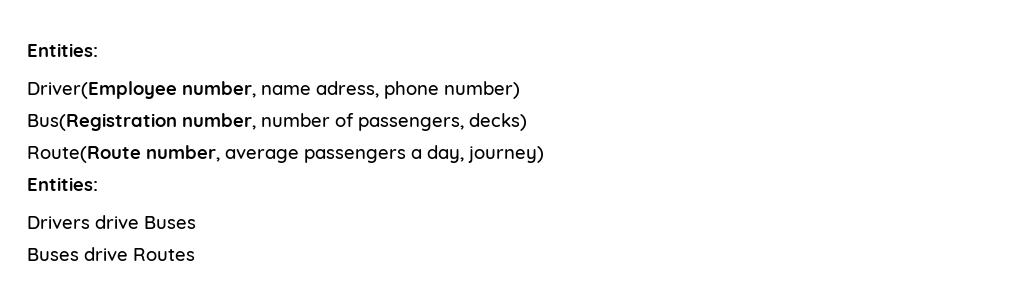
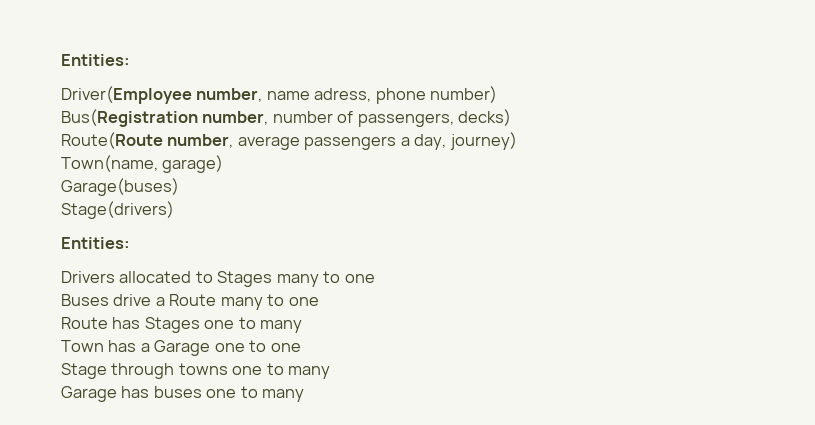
[27,177,98,191] [27,215,196,229] [27,247,195,261] Entities: // Drivers drive Buses // Buses drive Routes -> [61,155,224,173] [61,178,179,196] [61,201,174,219] [61,237,130,249] [61,271,375,287] [61,294,319,310] [61,317,303,333] [61,340,301,356] [61,363,331,379] [61,386,305,402] Town(name, garage) // Garage(buses) // Stage(drivers) // Entities: // Drivers allocated to Stages many to one // Buses drive a Route many to one // Route has Stages one to many // Town has a Garage one to one // Stage through towns one to many // Garage has buses one to many

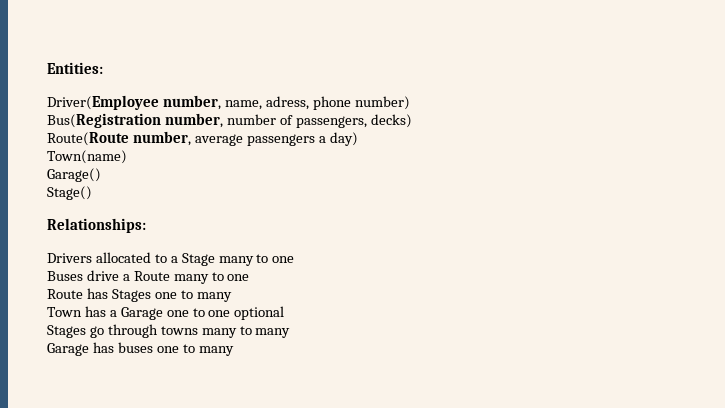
[266,91,310,100] name -> [224,100,262,110] name,
[414,132,517,150] [61,155,224,173] [61,178,179,196] [61,201,174,219] [61,237,130,249] day, journey) // Town(name, garage) // Garage(buses) // Stage(drivers) // Entities: -> [329,132,358,146] [47,150,127,164] [47,168,101,182] [47,186,92,200] [47,218,146,233] day) // Town(name) // Garage() // Stage() // Relationships:
[217,271,273,287] Stages -> [170,253,215,266] a Stage
[61,363,107,379] // Stage -> [234,306,285,320] [47,325,104,338] optional // Stages go
[232,366,263,375] one -> [201,328,237,338] many

